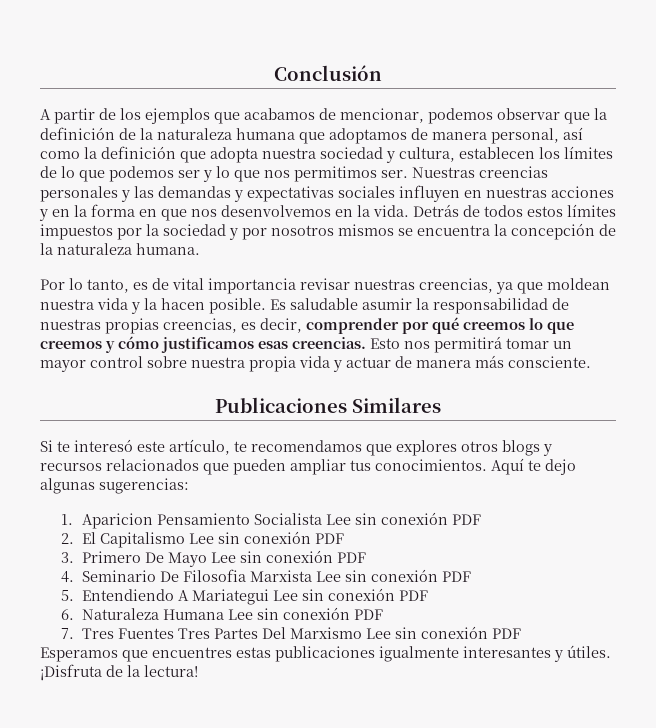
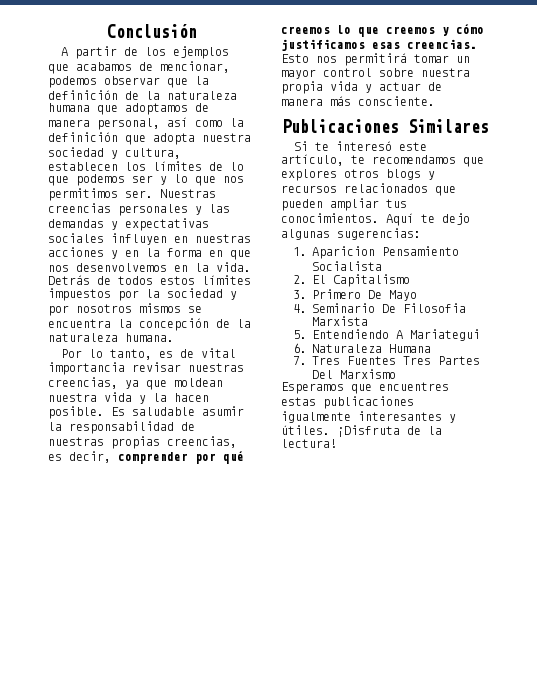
[325,512,481,525] Lee sin conexión PDF -> (382, 266) none
[188,531,344,544] Lee sin conexión PDF -> (410, 280) none
[210,550,366,563] Lee sin conexión PDF -> (417, 295) none
[315,569,471,582] Lee sin conexión PDF -> (368, 321) none
[272,588,428,601] Lee sin conexión PDF -> (480, 335) none
[227,607,383,620] Lee sin conexión PDF -> (431, 348) none
[365,626,521,639] Lee sin conexión PDF -> (396, 374) none

